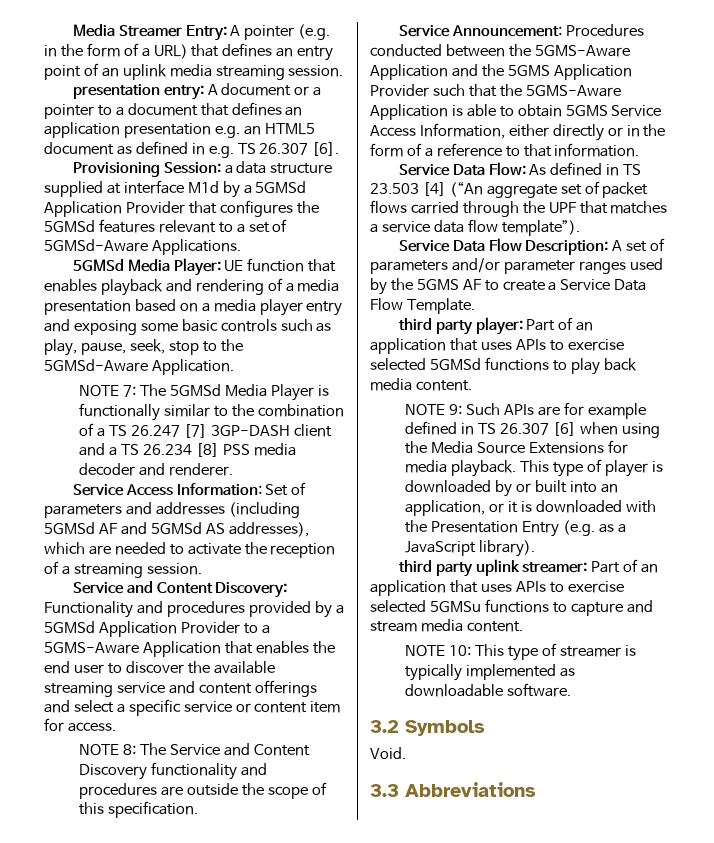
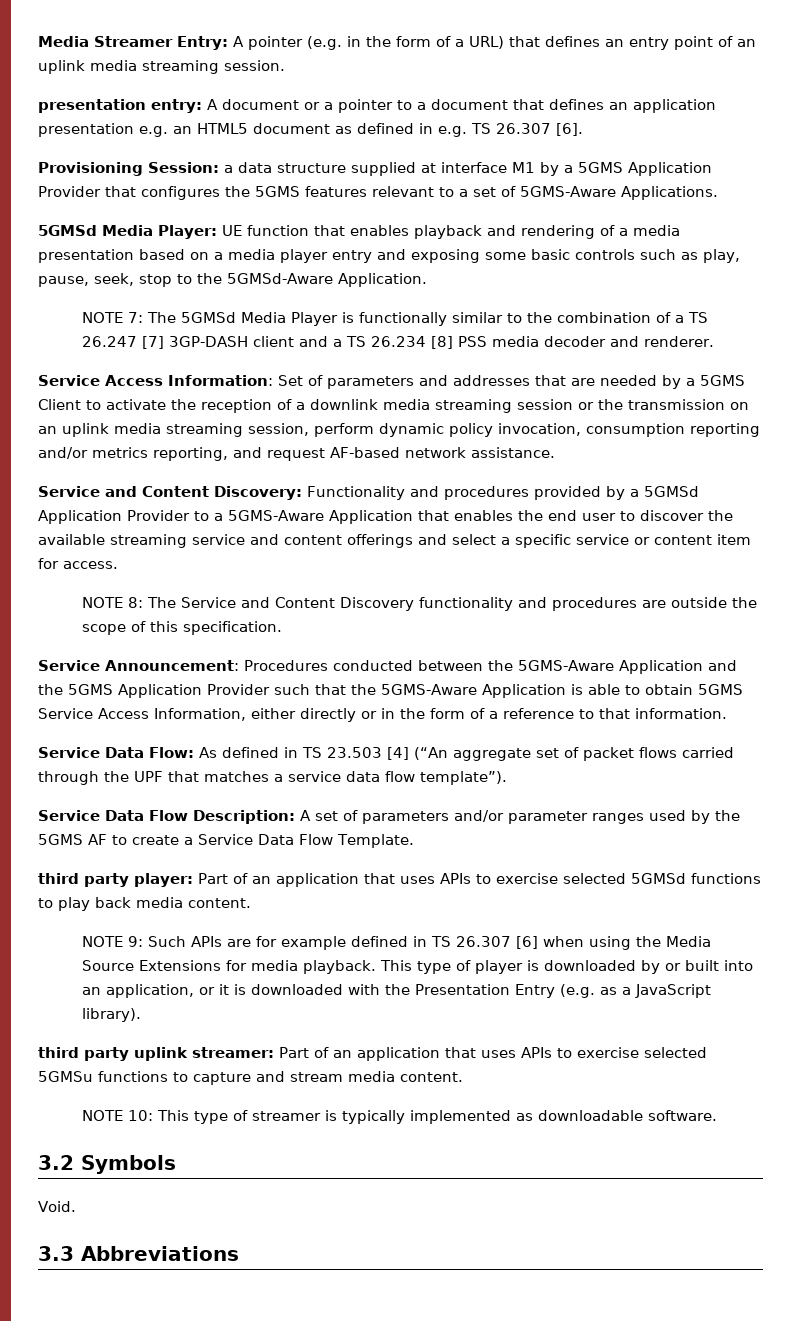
[187,181,307,198] M1d by a 5GMSd -> [512,162,623,176] M1 by a 5GMS
[44,220,95,233] 5GMSd -> [255,186,300,197] 5GMS
[44,239,148,252] 5GMSd-Aware -> [520,186,616,197] 5GMS-Aware
[228,502,300,518] [44,522,309,537] [44,542,166,555] (including 5GMSd AF and 5GMSd AS addresses), which are needed -> [535,375,745,389] [38,399,81,410] that are needed by a 5GMS Client
[73,563,202,578] streaming session. -> [310,399,749,413] [38,423,760,437] [38,447,555,461] downlink media streaming session or the transmission on an uplink media streaming session, perform dynamic policy invocation, consumption reporting and/or metrics reporting, and request AF-based network assistance.

